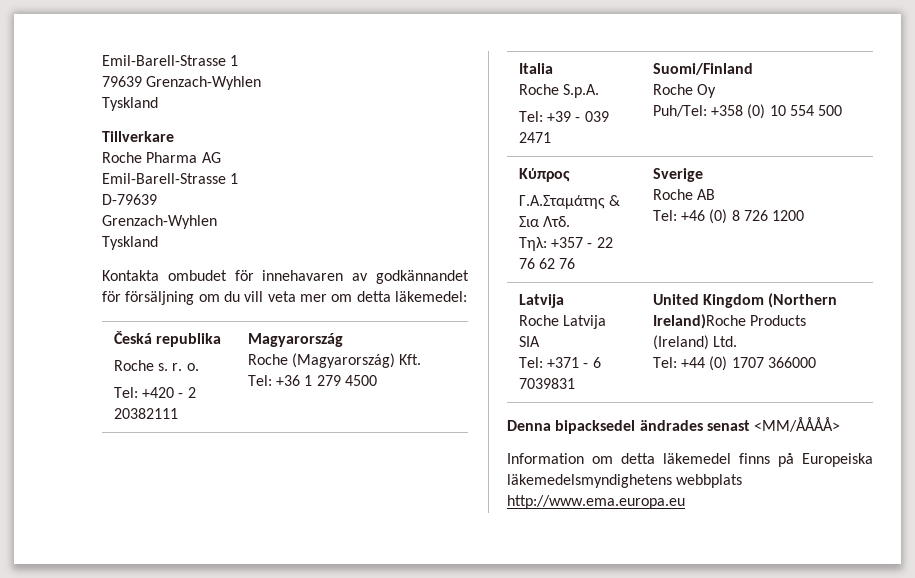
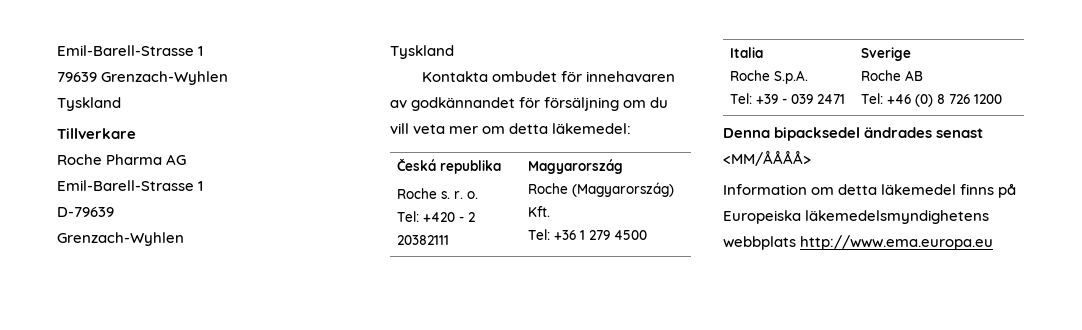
[652,63,753,75] [652,84,717,98] [652,104,843,119] [518,168,570,182] [518,195,621,209] [518,216,571,227] [518,237,613,251] [518,258,576,269] | Suomi/Finland // Roche Oy // Puh/Tel: +358 (0) 10 554 500 // Kύπρος // Γ.Α.Σταμάτης & Σια Λτδ. // Τηλ: +357 - 22 76 62 76 -> (846, 99) none
[518,294,564,308] [518,315,607,329] [518,336,540,347] [518,357,601,368] [518,378,575,389] [652,293,838,308] [652,314,807,329] [652,335,738,350] [652,356,817,371] // Latvija // Roche Latvija SIA // Tel: +371 - 6 7039831 | United Kingdom (Northern Ireland)Roche Products (Ireland) Ltd. // Tel: +44 (0) 1707 366000 -> (1003, 99) none

